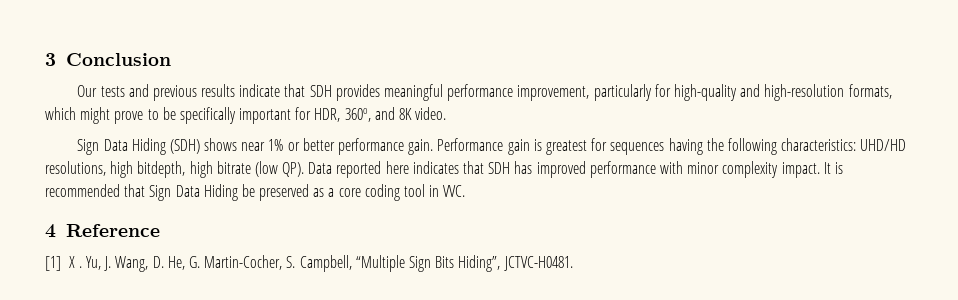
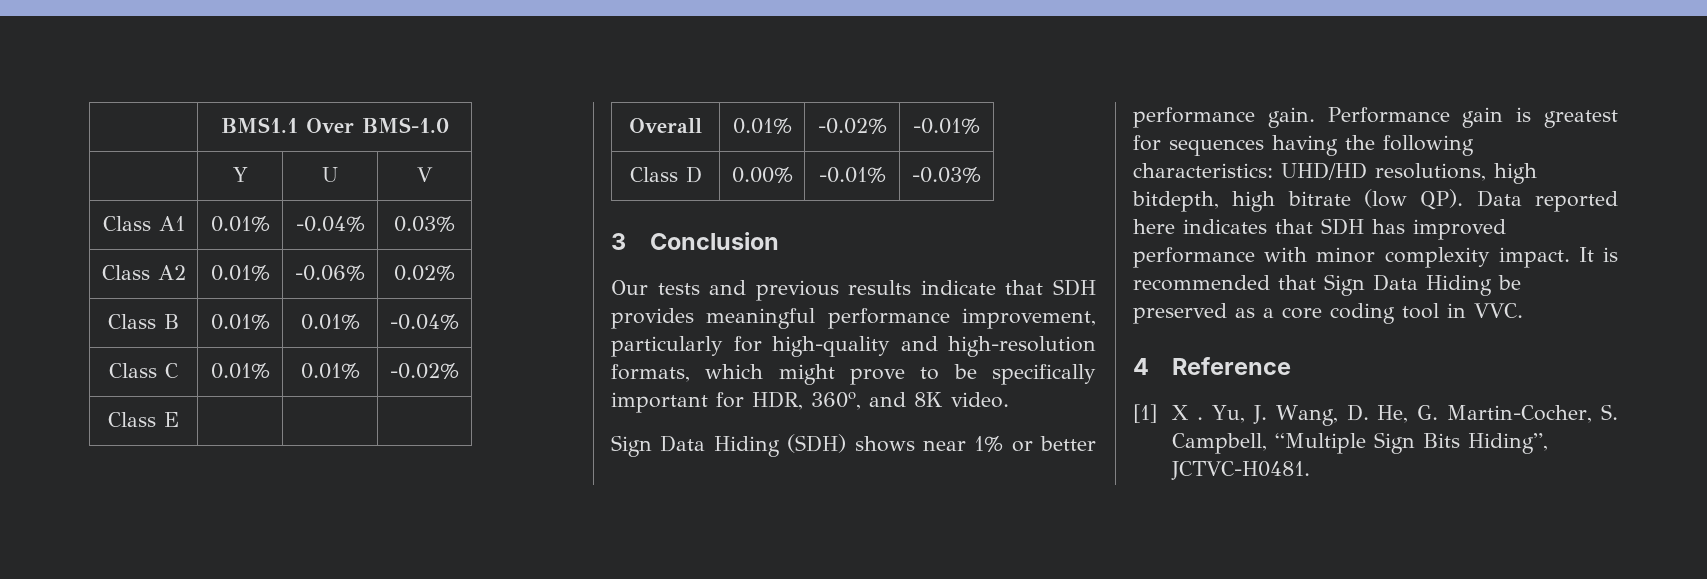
(45, 59) none -> [220,117,449,133] [232,167,248,182] [322,167,338,182] [417,167,433,182] [102,216,185,231] [210,216,270,232] [295,216,365,232] [394,216,455,232] [101,265,186,280] [210,265,270,281] [295,265,365,281] [394,265,455,281] [108,314,179,329] [210,314,270,330] [300,314,360,330] [390,314,459,330] [109,363,178,378] [210,363,270,379] [300,363,360,379] [390,363,459,379] [108,412,179,427] [629,118,702,133] [732,118,792,134] [817,118,887,134] [913,118,980,134] [629,166,702,183] [731,167,793,183] [818,167,886,183] [912,167,981,183] | BMS1.1 Over BMS-1.0 // | Y | U | V // Class A1 | 0.01% | -0.04% | 0.03% // Class A2 | 0.01% | -0.06% | 0.02% // Class B | 0.01% | 0.01% | -0.04% // Class C | 0.01% | 0.01% | -0.02% // Class E | | | // Overall | 0.01% | -0.02% | -0.01% // Class D | 0.00% | -0.01% | -0.03% //

